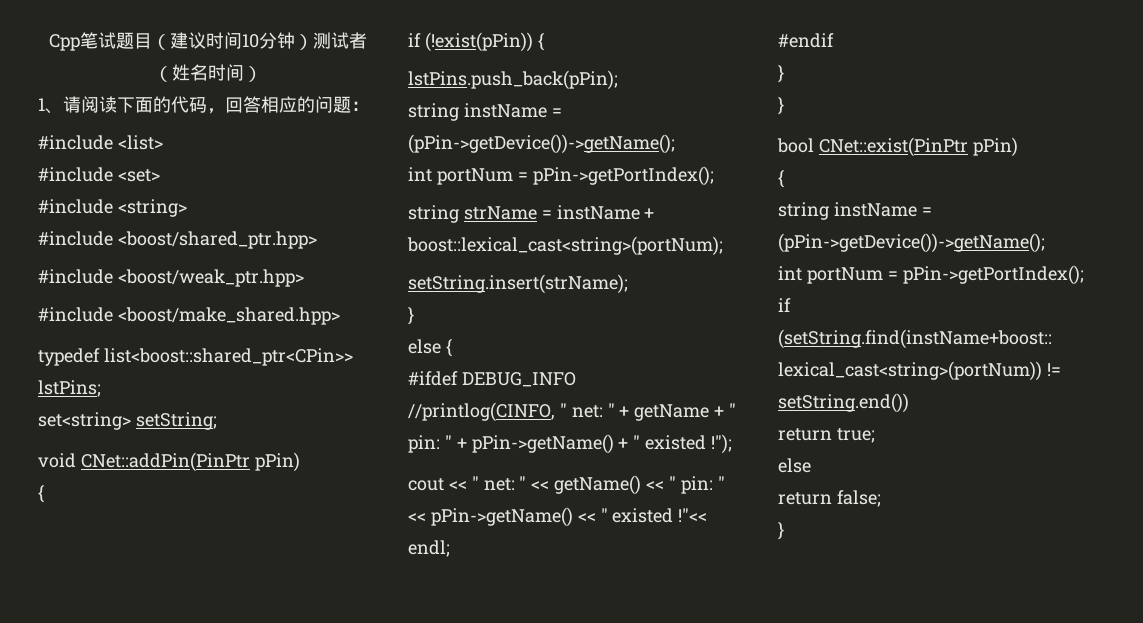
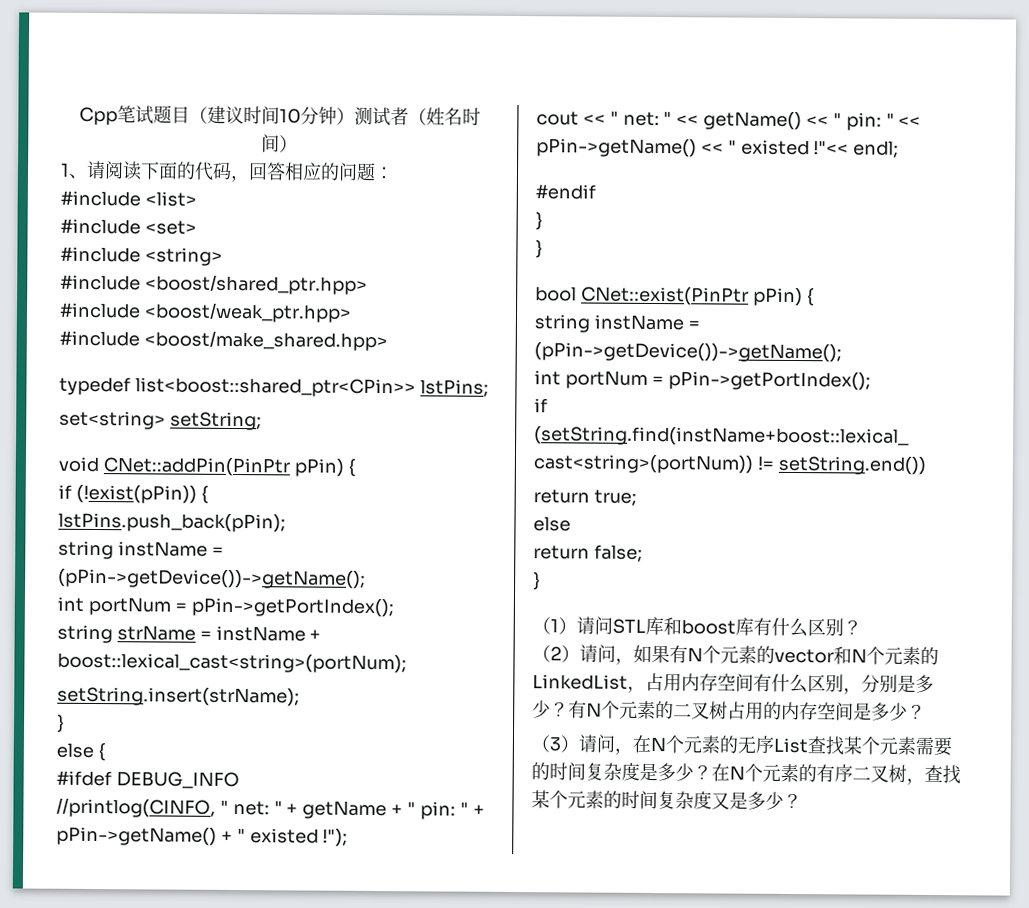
(300, 462) // -> (344, 467) none
(1018, 147) // -> (803, 297) none
(784, 530) none -> [532,616,862,638] [532,644,939,666] [532,672,934,695] [532,700,926,721] [531,734,952,757] [531,762,961,785] [531,790,802,810] // （1）请问STL库和boost库有什么区别？ // （2）请问，如果有N个元素的vector和N个元素的LinkedList，占用内存空间有什么区别，分别是多少？有N个元素的二叉树占用的内存空间是多少？ // （3）请问，在N个元素的无序List查找某个元素需要的时间复杂度是多少？在N个元素的有序二叉树，查找某个元素的时间复杂度又是多少？

